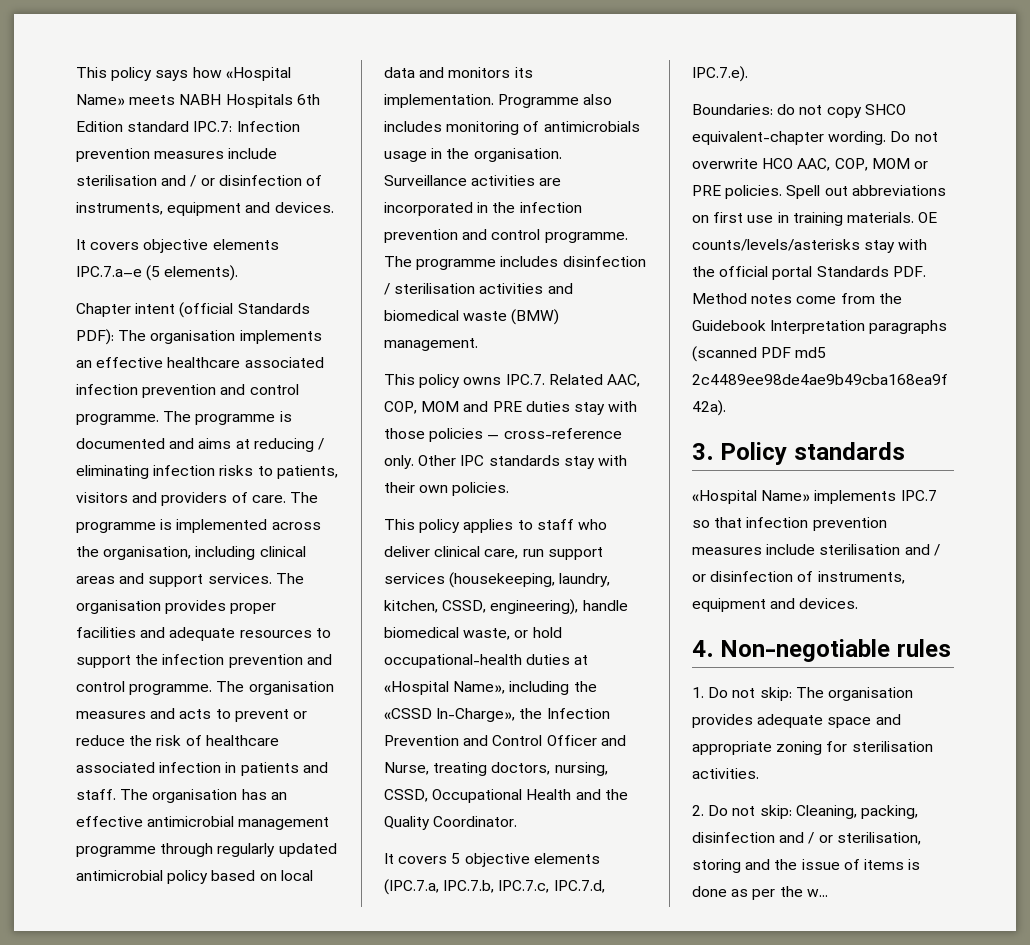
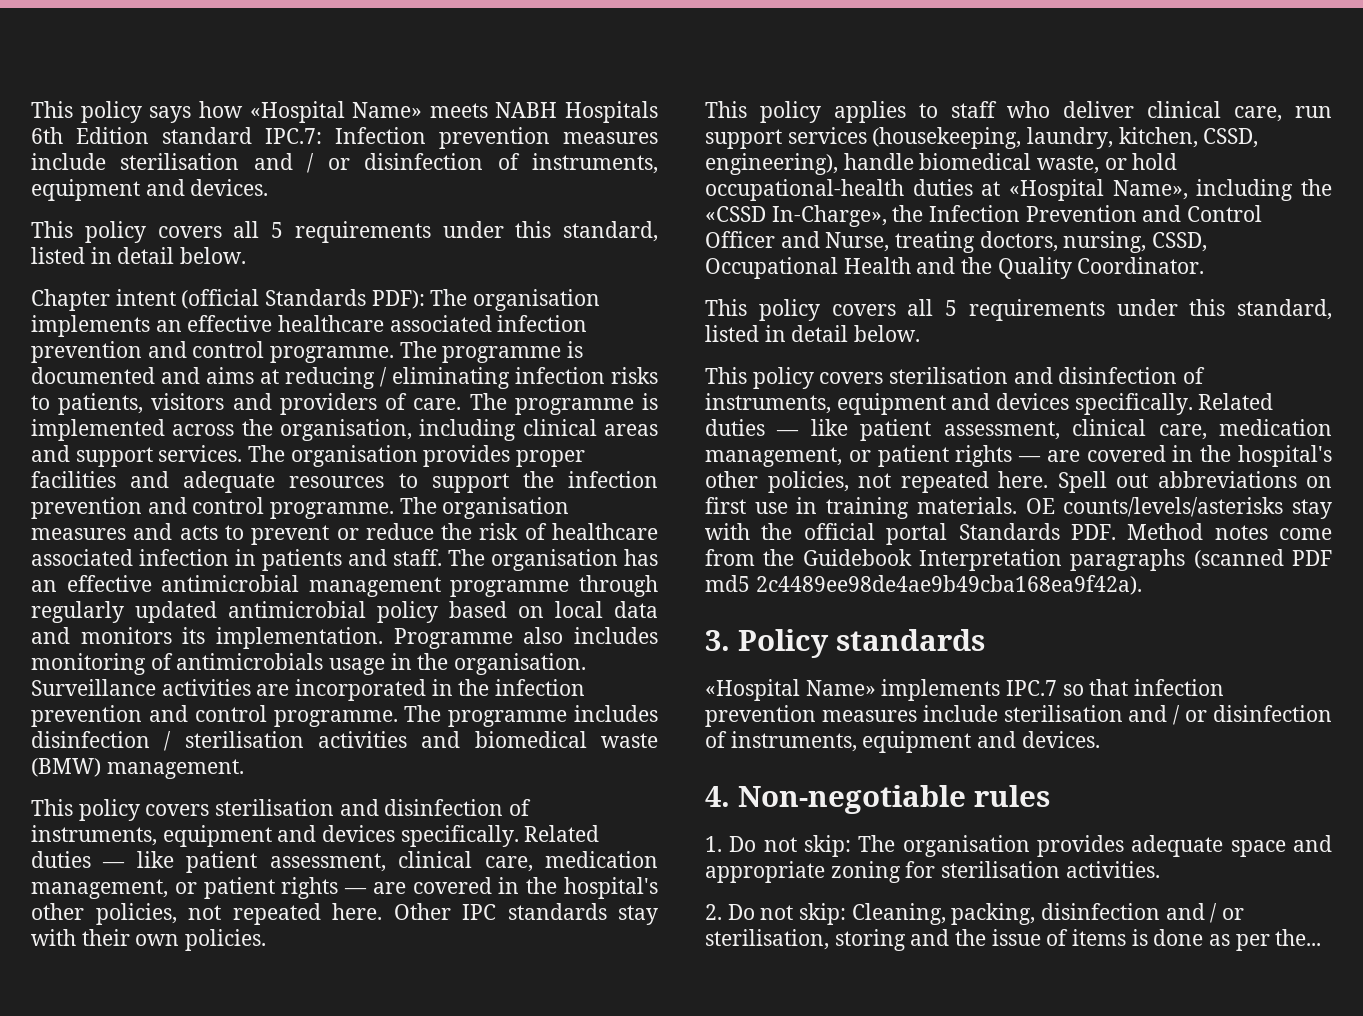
[76,239,279,253] [76,265,239,281] It covers objective elements IPC.7.a–e (5 elements). -> [31,221,658,243] [31,247,247,264] This policy covers all 5 requirements under this standard, listed in detail below.
[463,374,640,387] [384,401,638,415] [384,428,622,442] [384,455,414,469] owns IPC.7. Related AAC, COP, MOM and PRE duties stay with those policies — cross-reference only. -> [145,799,532,816] [31,825,600,847] [31,851,658,873] [31,877,658,899] [31,903,382,925] covers sterilisation and disinfection of instruments, equipment and devices specifically. Related duties — like patient assessment, clinical care, medication management, or patient rights — are covered in the hospital's other policies, not repeated here.
[384,853,600,867] [384,879,605,895] [692,66,748,82] [692,104,906,118] [692,131,938,145] [692,158,928,171] [692,185,783,199] It covers 5 objective elements (IPC.7.a, IPC.7.b, IPC.7.c, IPC.7.d, IPC.7.e). // Boundaries: do not copy SHCO equivalent-chapter wording. Do not overwrite HCO AAC, COP, MOM or PRE policies. -> [705,299,1332,321] [705,325,921,342] [705,367,1206,389] [705,393,1274,415] [705,419,1332,441] [705,445,1332,467] [705,471,1048,493] This policy covers all 5 requirements under this standard, listed in detail below. // This policy covers sterilisation and disinfection of instruments, equipment and devices specifically. Related duties — like patient assessment, clinical care, medication management, or patient rights — are covered in the hospital's other policies, not repeated here.
[779,886,828,897] the w... -> [1275,929,1322,946] the...

